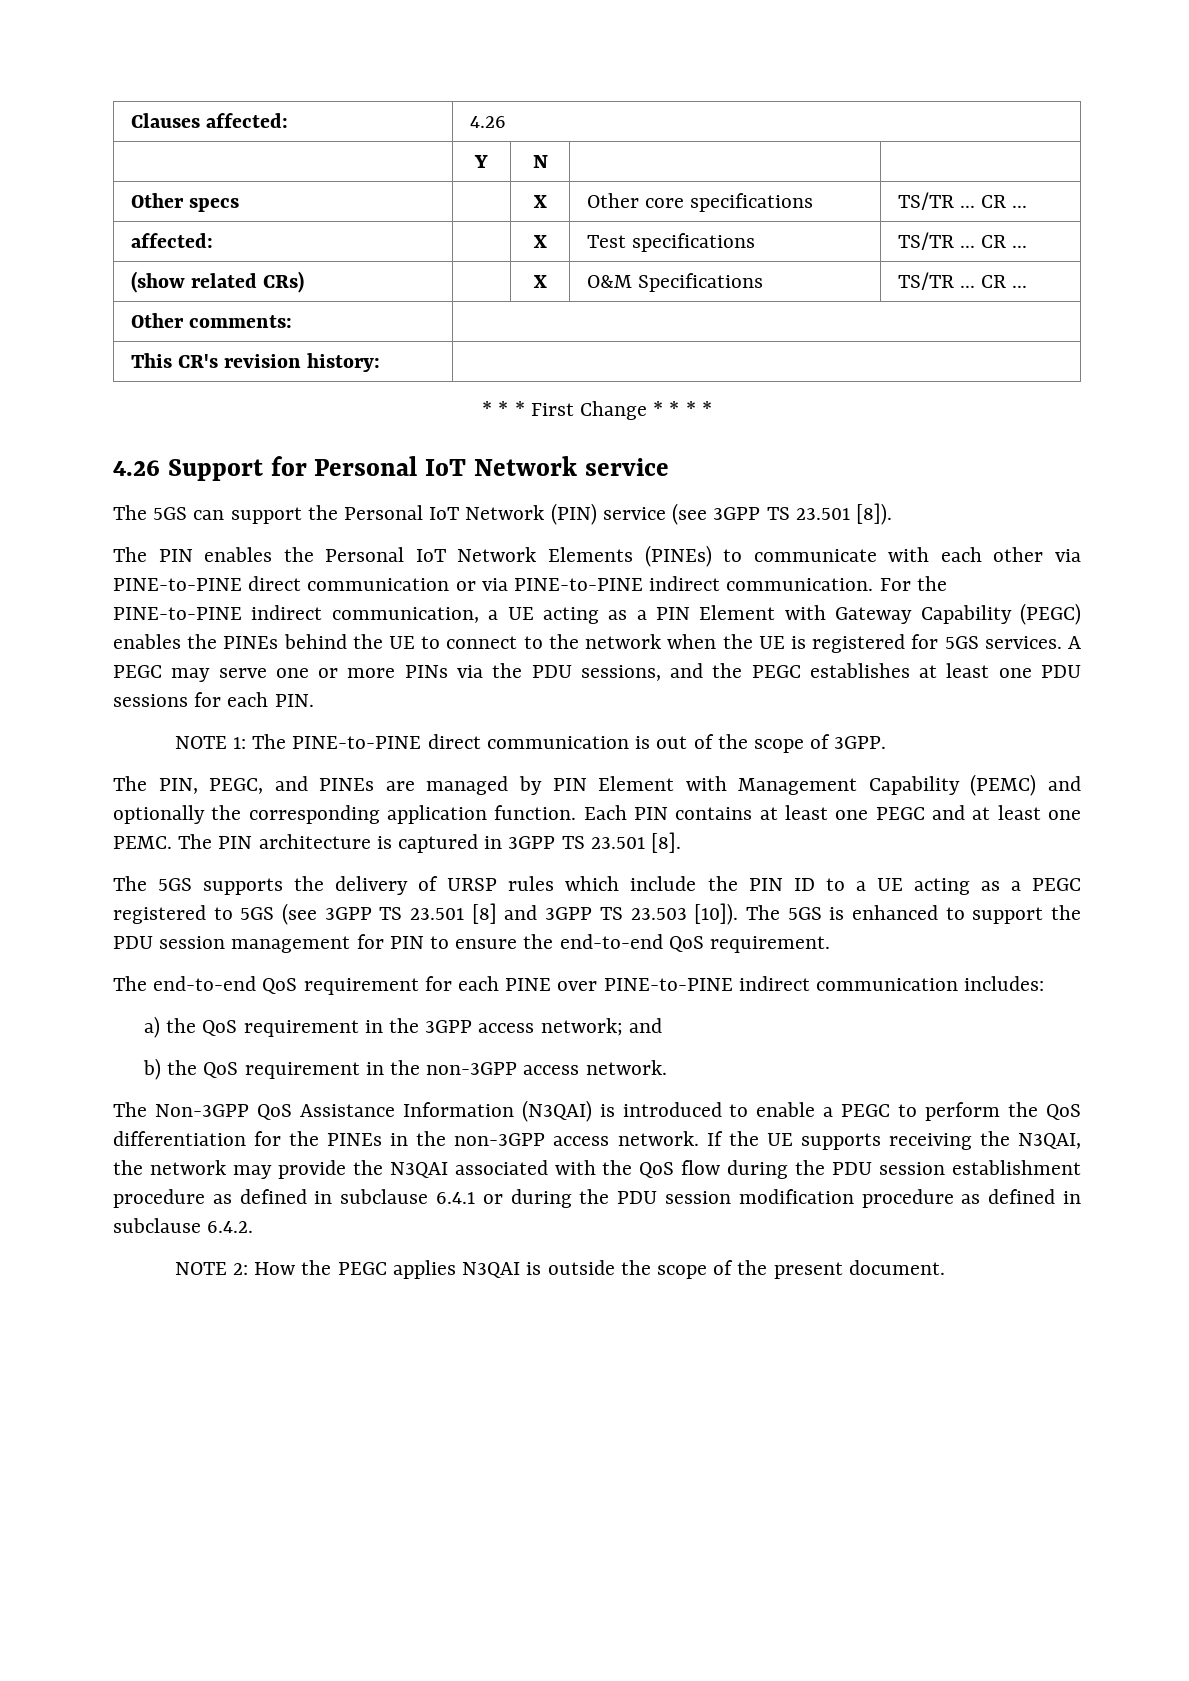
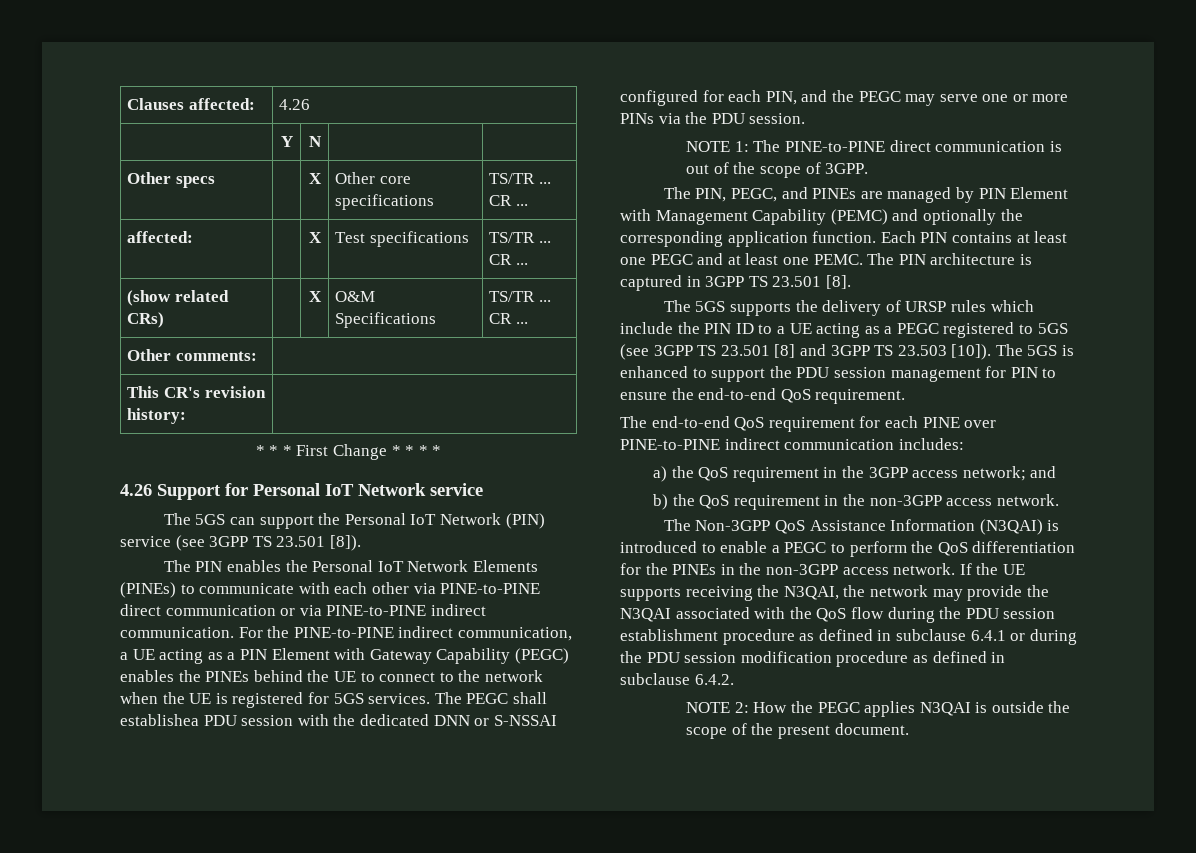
[1068,636,1081,649] A -> [434,692,547,704] [120,714,557,726] [620,90,854,106] The PEGC shall establishea PDU session with the dedicated DNN or S-NSSAI configured for each PIN, and the
[580,663,1082,681] [113,692,314,707] sessions, and the PEGC establishes at least one PDU sessions for each PIN. -> [749,113,806,124] session.

